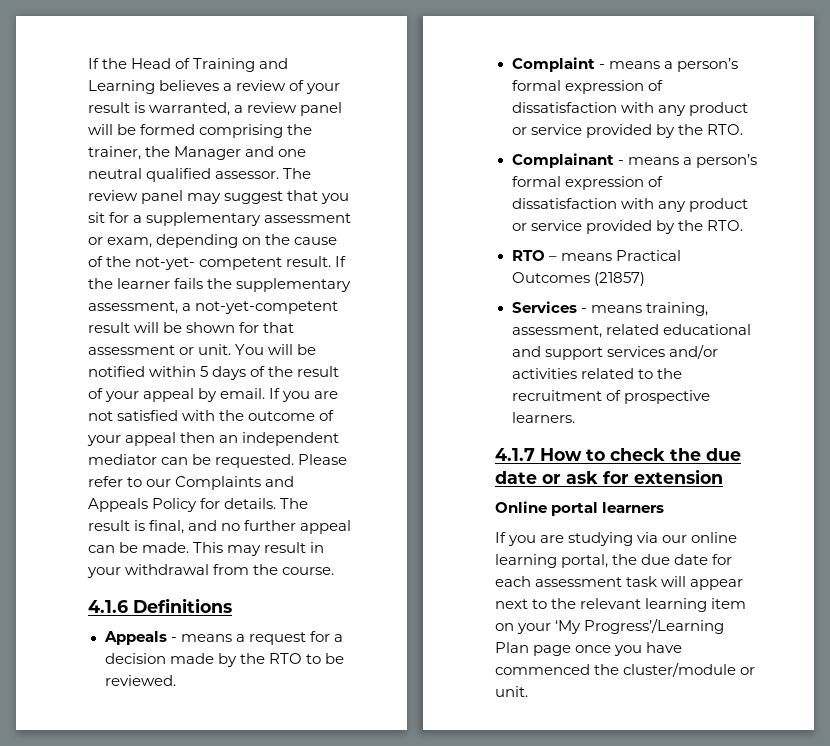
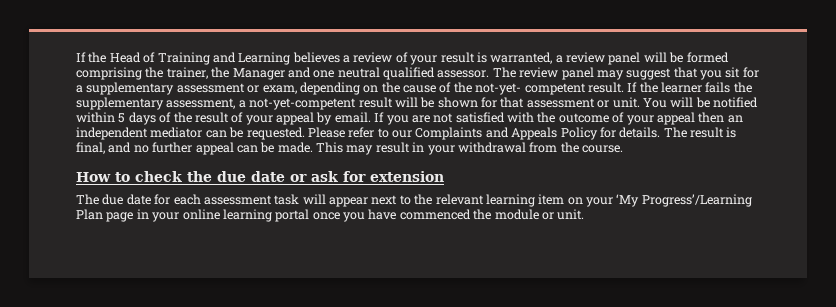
[88,598,232,613] [103,631,343,645] [104,653,344,667] [104,675,176,686] [511,57,738,72] [511,80,663,94] [511,102,748,116] [511,124,743,138] [511,153,757,168] [511,176,663,190] [511,198,748,212] [511,220,743,234] [511,250,681,261] [511,272,645,286] [511,301,708,316] [511,324,751,338] [511,344,718,360] [511,368,682,379] [511,390,710,404] [511,412,575,423] [495,448,535,461] 4.1.6 Definitions // Appeals - means a request for a decision made by the RTO to be reviewed. // Complaint - means a person’s formal expression of dissatisfaction with any product or service provided by the RTO. // Complainant - means a person’s formal expression of dissatisfaction with any product or service provided by the RTO. // RTO – means Practical Outcomes (21857) // Services - means training, assessment, related educational and support services and/or activities related to the recruitment of prospective learners. // 4.1.7 -> (623, 149) none
[495,501,665,516] [495,532,738,546] [495,554,638,568] Online portal learners // If you are studying via our online learning portal, the -> [76,194,99,205] The
(572, 650) none -> [136,209,310,222] in your online learning portal
[623,662,737,677] cluster/module -> [494,209,539,220] module

